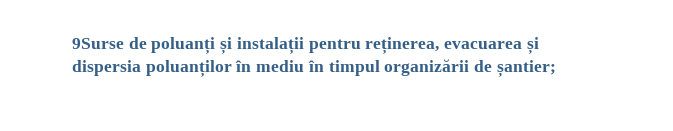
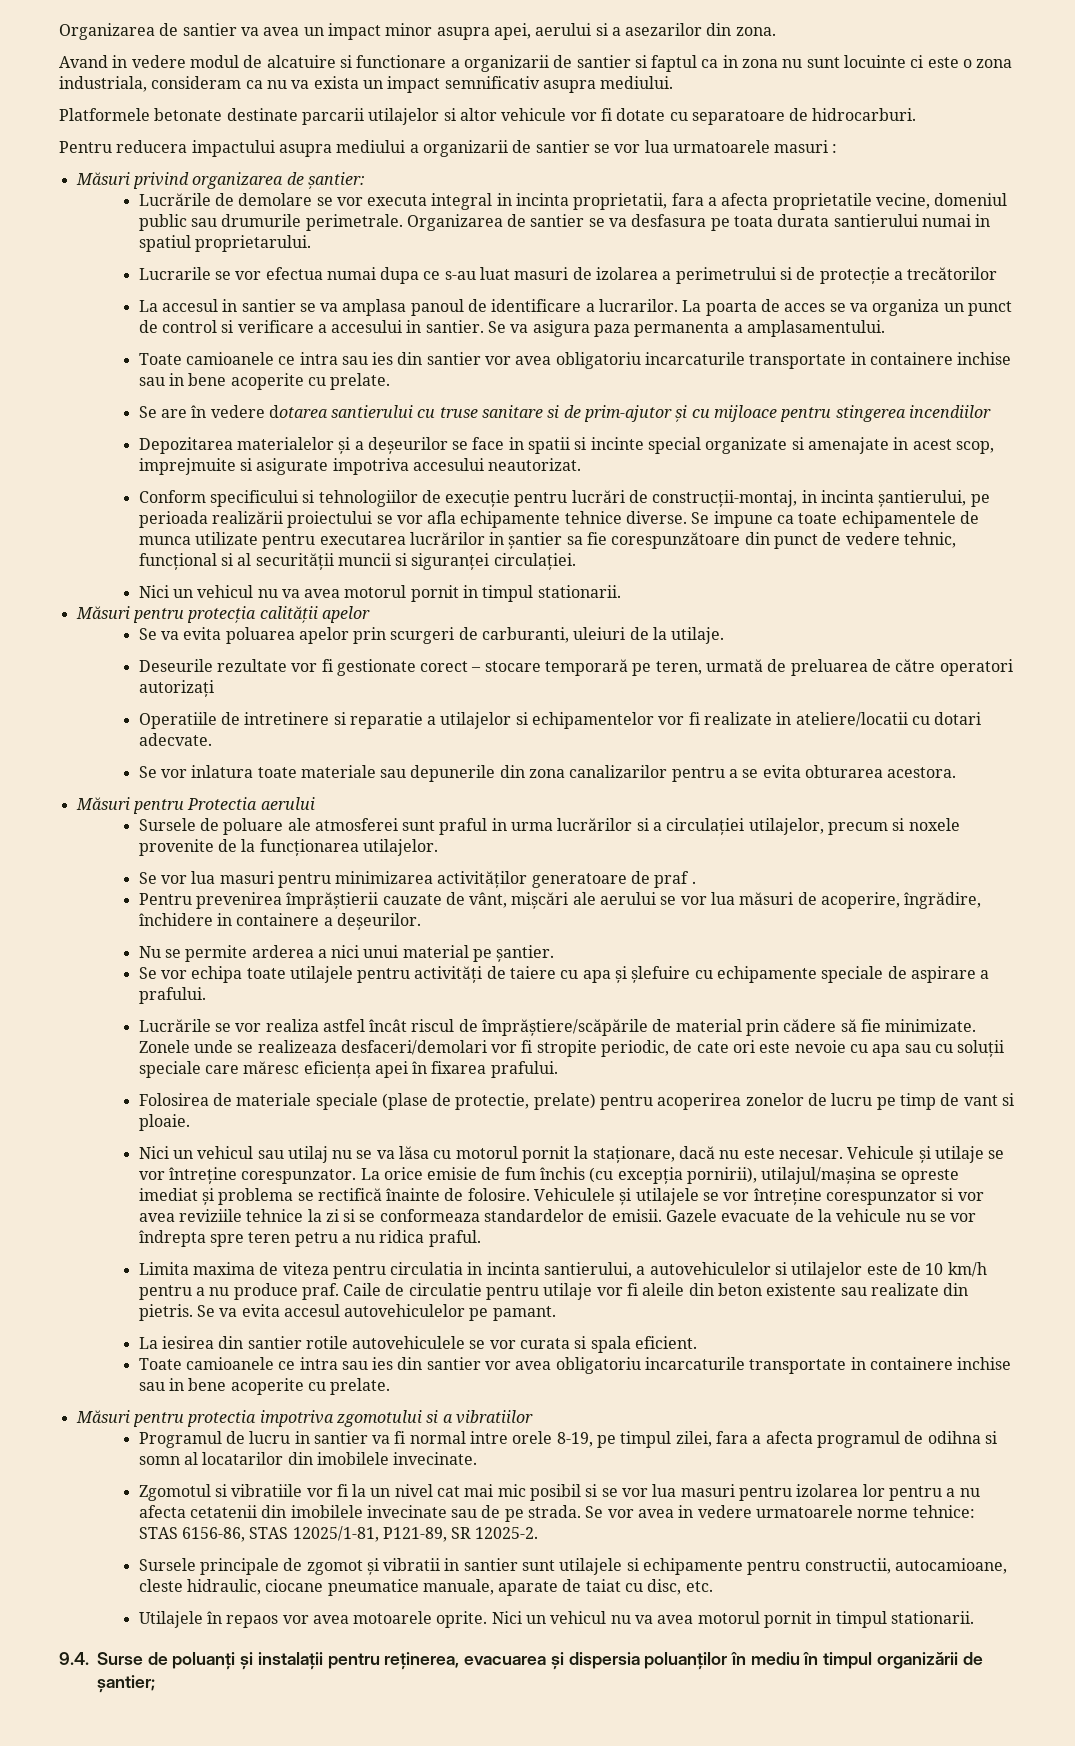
[72,38,124,49] 9Surse -> [59,23,776,40] [59,55,1013,72] [59,76,674,93] [59,108,917,125] [59,140,838,157] [75,172,365,189] [138,193,1008,210] [138,214,991,231] [138,235,311,252] [138,267,998,284] [138,299,1012,316] [138,320,886,337] [138,352,1012,369] [138,373,391,390] [138,405,991,422] [138,437,994,454] [138,458,582,475] [138,490,990,507] [138,511,980,528] [138,532,957,549] [138,553,576,570] [138,585,621,602] [75,606,370,623] [138,627,725,644] [138,659,1013,676] [138,680,214,697] [138,712,982,729] [138,733,212,746] [138,765,957,782] [75,797,315,814] [138,818,960,835] [138,839,438,856] [138,871,696,888] [138,892,982,909] [138,913,421,930] [138,945,555,962] [138,966,990,983] [138,987,206,1004] [138,1019,977,1036] [138,1040,1005,1057] [138,1061,558,1078] [138,1093,1014,1110] [138,1114,190,1131] [138,1146,1005,1163] [138,1167,960,1184] [138,1188,984,1205] [138,1209,977,1222] [138,1230,481,1247] [138,1262,987,1279] [138,1283,969,1300] [138,1304,556,1321] [138,1336,698,1353] [138,1357,1012,1374] [138,1378,391,1395] [75,1410,533,1427] [138,1431,997,1448] [138,1452,478,1465] [138,1484,980,1501] [138,1505,975,1522] [138,1526,539,1542] [138,1558,1008,1575] [138,1579,713,1596] [138,1611,974,1628] [59,1652,143,1665] Organizarea de santier va avea un impact minor asupra apei, aerului si a asezarilor din zona. // Avand in vedere modul de alcatuire si functionare a organizarii de santier si faptul ca in zona nu sunt locuinte ci este o zona industriala, consideram ca nu va exista un impact semnificativ asupra mediului. // Platformele betonate destinate parcarii utilajelor si altor vehicule vor fi dotate cu separatoare de hidrocarburi. // Pentru reducera impactului asupra mediului a organizarii de santier se vor lua urmatoarele masuri : // Măsuri privind organizarea de șantier: // Lucrările de demolare se vor executa integral in incinta proprietatii, fara a afecta proprietatile vecine, domeniul public sau drumurile perimetrale. Organizarea de santier se va desfasura pe toata durata santierului numai in spatiul proprietarului. // Lucrarile se vor efectua numai dupa ce s-au luat masuri de izolarea a perimetrului si de protecție a trecătorilor // La accesul in santier se va amplasa panoul de identificare a lucrarilor. La poarta de acces se va organiza un punct de control si verificare a accesului in santier. Se va asigura paza permanenta a amplasamentului. // Toate camioanele ce intra sau ies din santier vor avea obligatoriu incarcaturile transportate in containere inchise sau in bene acoperite cu prelate. // Se are în vedere dotarea santierului cu truse sanitare si de prim-ajutor și cu mijloace pentru stingerea incendiilor // Depozitarea materialelor și a deșeurilor se face in spatii si incinte special organizate si amenajate in acest scop, imprejmuite si asigurate impotriva accesului neautorizat. // Conform specificului si tehnologiilor de execuție pentru lucrări de construcții-montaj, in incinta șantierului, pe perioada realizării proiectului se vor afla echipamente tehnice diverse. Se impune ca toate echipamentele de munca utilizate pentru executarea lucrărilor in șantier sa fie corespunzătoare din punct de vedere tehnic, funcțional si al securității muncii si siguranței circulației. // Nici un vehicul nu va avea motorul pornit in timpul stationarii. // Măsuri pentru protecția calității apelor // Se va evita poluarea apelor prin scurgeri de carburanti, uleiuri de la utilaje. // Deseurile rezultate vor fi gestionate corect – stocare temporară pe teren, urmată de preluarea de către operatori autorizați // Operatiile de intretinere si reparatie a utilajelor si echipamentelor vor fi realizate in ateliere/locatii cu dotari adecvate. // Se vor inlatura toate materiale sau depunerile din zona canalizarilor pentru a se evita obturarea acestora. // Măsuri pentru Protectia aerului // Sursele de poluare ale atmosferei sunt praful in urma lucrărilor si a circulației utilajelor, precum si noxele provenite de la funcționarea utilajelor. // Se vor lua masuri pentru minimizarea activităților generatoare de praf . // Pentru prevenirea împrăștierii cauzate de vânt, mișcări ale aerului se vor lua măsuri de acoperire, îngrădire, închidere in containere a deșeurilor. // Nu se permite arderea a nici unui material pe șantier. // Se vor echipa toate utilajele pentru activități de taiere cu apa și șlefuire cu echipamente speciale de aspirare a prafului. // Lucrările se vor realiza astfel încât riscul de împrăștiere/scăpările de material prin cădere să fie minimizate. Zonele unde se realizeaza desfaceri/demolari vor fi stropite periodic, de cate ori este nevoie cu apa sau cu soluții speciale care măresc eficiența apei în fixarea prafului. // Folosirea de materiale speciale (plase de protectie, prelate) pentru acoperirea zonelor de lucru pe timp de vant si ploaie. // Nici un vehicul sau utilaj nu se va lăsa cu motorul pornit la staționare, dacă nu este necesar. Vehicule și utilaje se vor întreține corespunzator. La orice emisie de fum închis (cu excepția pornirii), utilajul/mașina se opreste imediat și problema se rectifică înainte de folosire. Vehiculele și utilajele se vor întreține corespunzator si vor avea reviziile tehnice la zi si se conformeaza standardelor de emisii. Gazele evacuate de la vehicule nu se vor îndrepta spre teren petru a nu ridica praful. // Limita maxima de viteza pentru circulatia in incinta santierului, a autovehiculelor si utilajelor este de 10 km/h pentru a nu produce praf. Caile de circulatie pentru utilaje vor fi aleile din beton existente sau realizate din pietris. Se va evita accesul autovehiculelor pe pamant. // La iesirea din santier rotile autovehiculele se vor curata si spala eficient. // Toate camioanele ce intra sau ies din santier vor avea obligatoriu incarcaturile transportate in containere inchise sau in bene acoperite cu prelate. // Măsuri pentru protectia impotriva zgomotului si a vibratiilor // Programul de lucru in santier va fi normal intre orele 8-19, pe timpul zilei, fara a afecta programul de odihna si somn al locatarilor din imobilele invecinate. // Zgomotul si vibratiile vor fi la un nivel cat mai mic posibil si se vor lua masuri pentru izolarea lor pentru a nu afecta cetatenii din imobilele invecinate sau de pe strada. Se vor avea in vedere urmatoarele norme tehnice: STAS 6156-86, STAS 12025/1-81, P121-89, SR 12025-2. // Sursele principale de zgomot și vibratii in santier sunt utilajele si echipamente pentru constructii, autocamioane, cleste hidraulic, ciocane pneumatice manuale, aparate de taiat cu disc, etc. // Utilajele în repaos vor avea motoarele oprite. Nici un vehicul nu va avea motorul pornit in timpul stationarii. // 9.4. Surse

